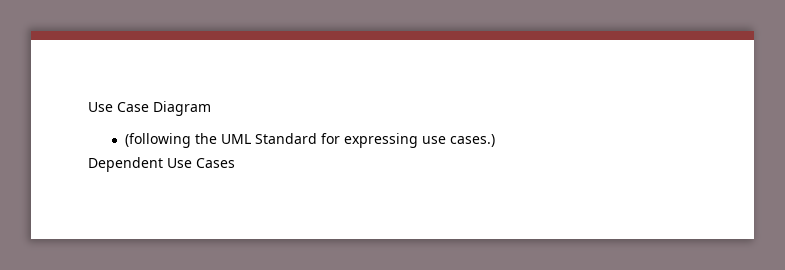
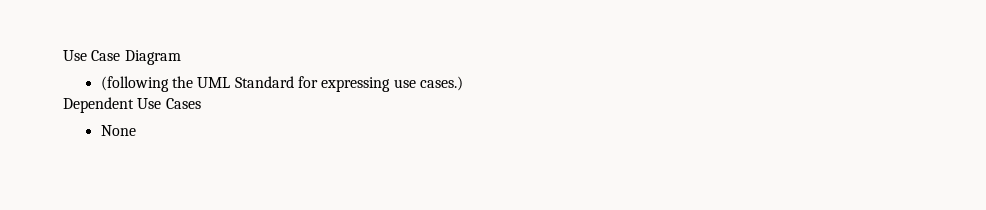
(235, 163) none -> [100,125,136,136] // None

